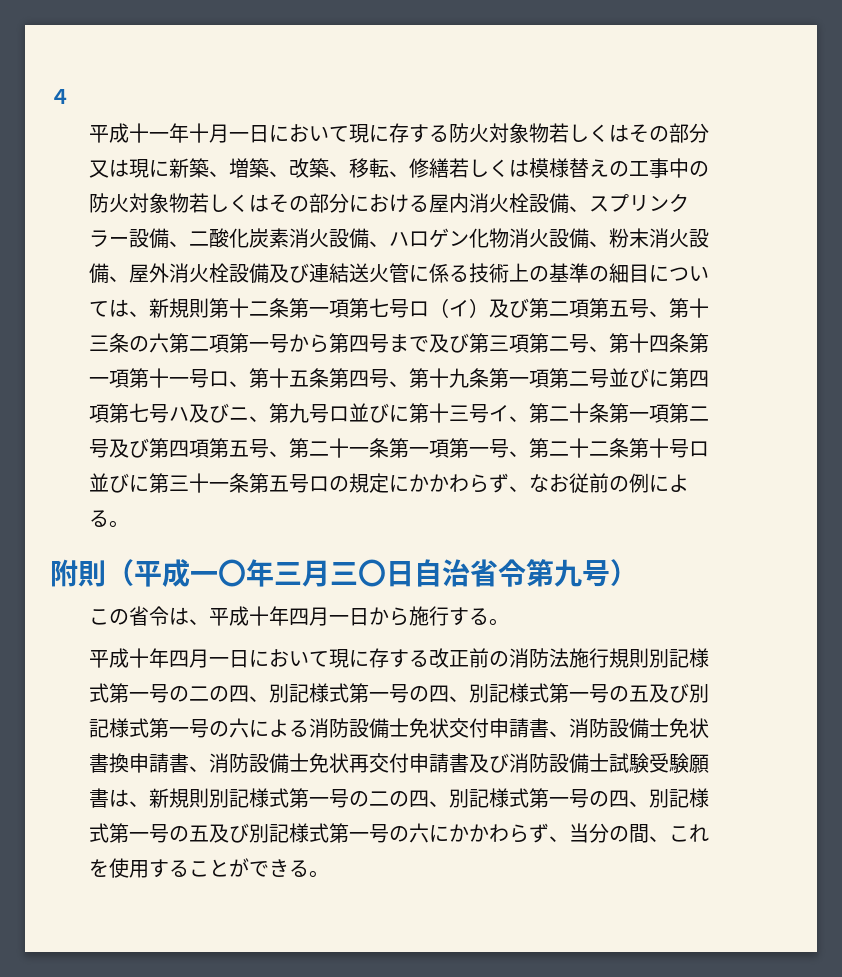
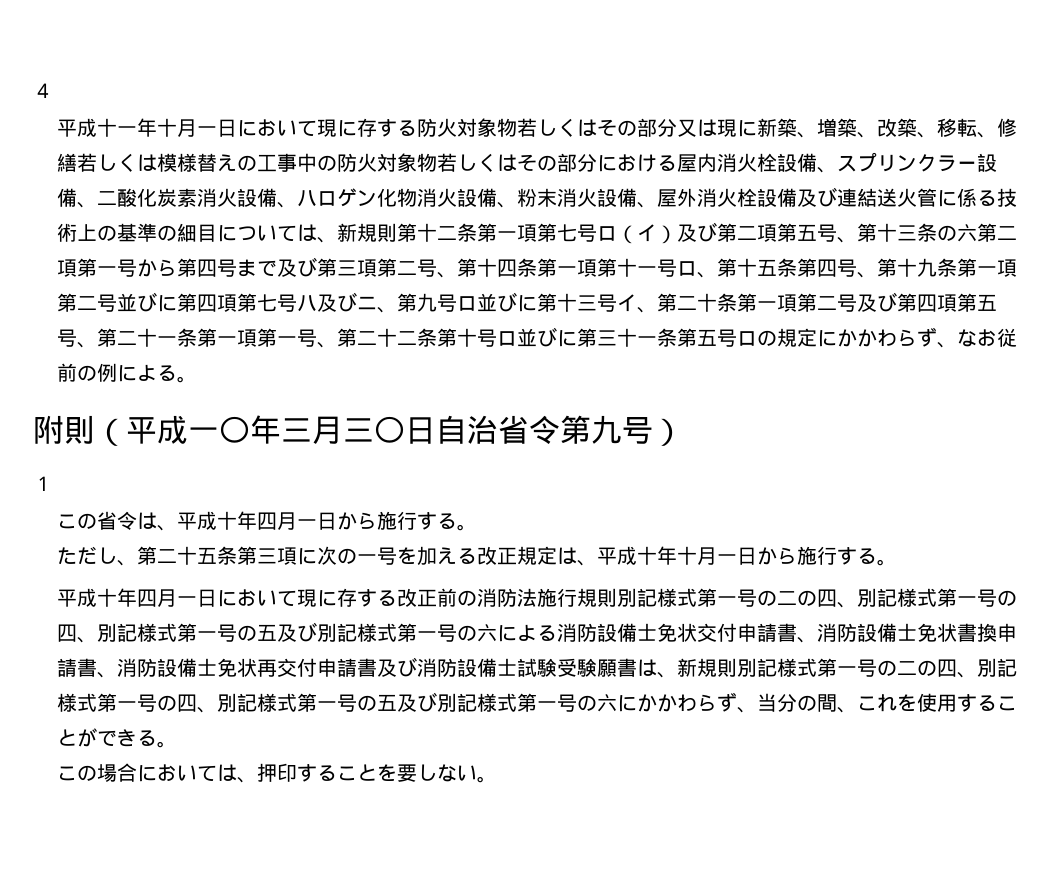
(638, 572) none -> [33,476,53,491] // １
(509, 622) none -> [56,546,897,566] // ただし、第二十五条第三項に次の一号を加える改正規定は、平成十年十月一日から施行する。
(329, 874) none -> [56,763,497,783] // この場合においては、押印することを要しない。

